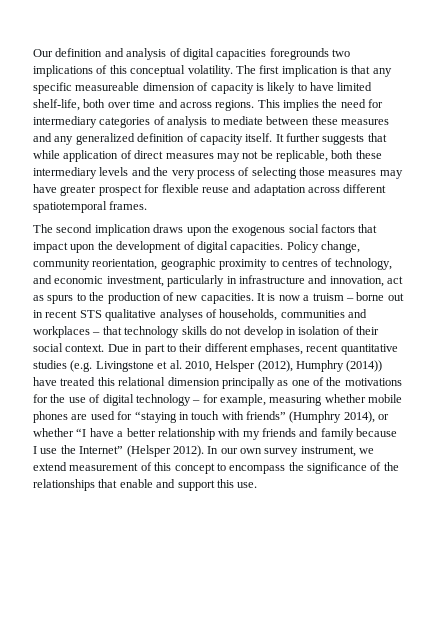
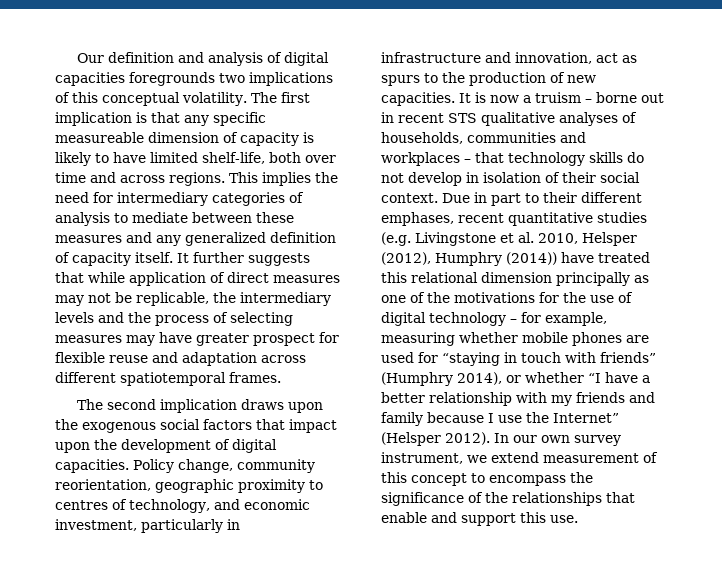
[331,150,382,159] both these -> [213,292,236,303] the
[171,170,195,179] very -> (151, 317) none
[299,167,325,176] those -> (293, 319) none

